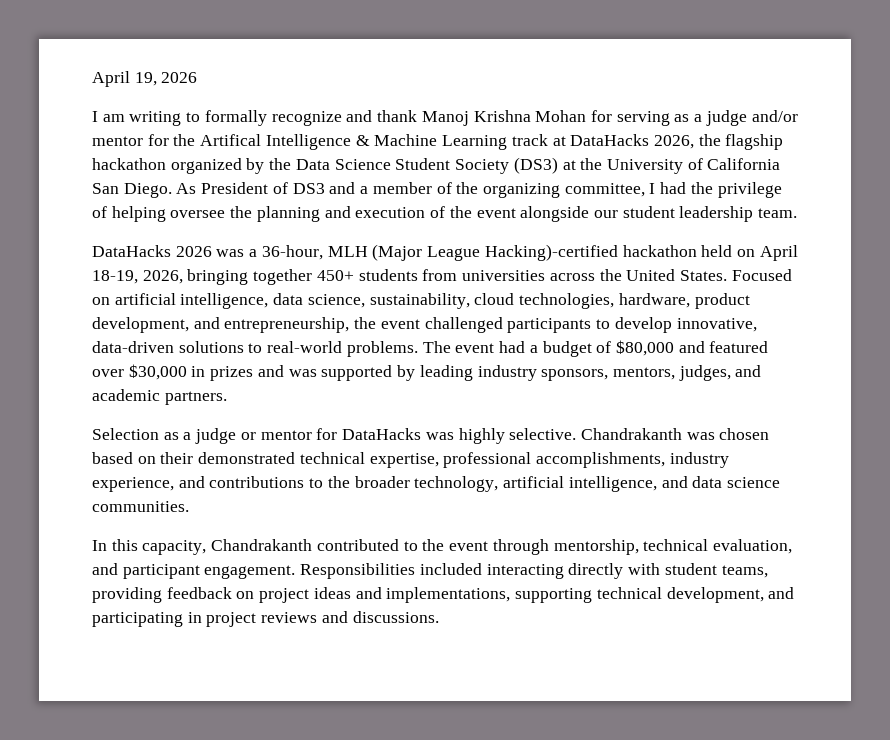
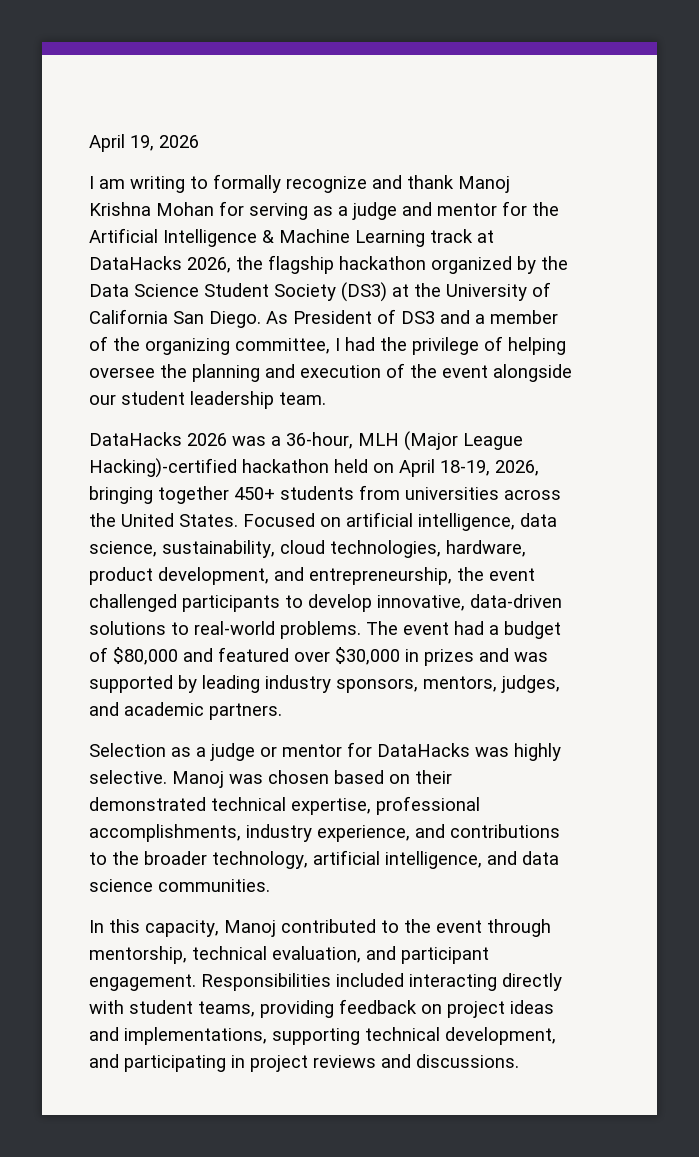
[751,110,798,122] and/or -> [402,202,432,216] and
[200,134,262,146] Artifical -> [89,228,158,243] Artificial
[580,428,682,440] Chandrakanth -> [172,771,224,788] Manoj
[211,539,313,551] Chandrakanth -> [224,920,276,937] Manoj

